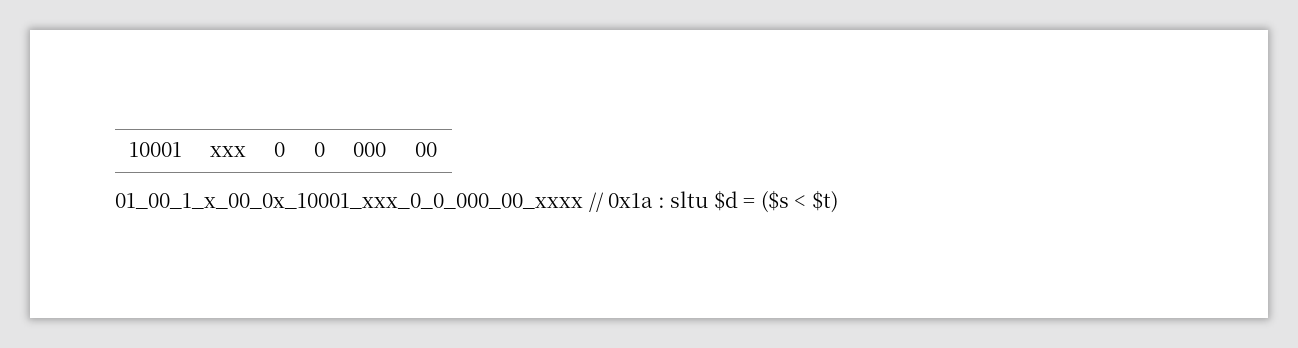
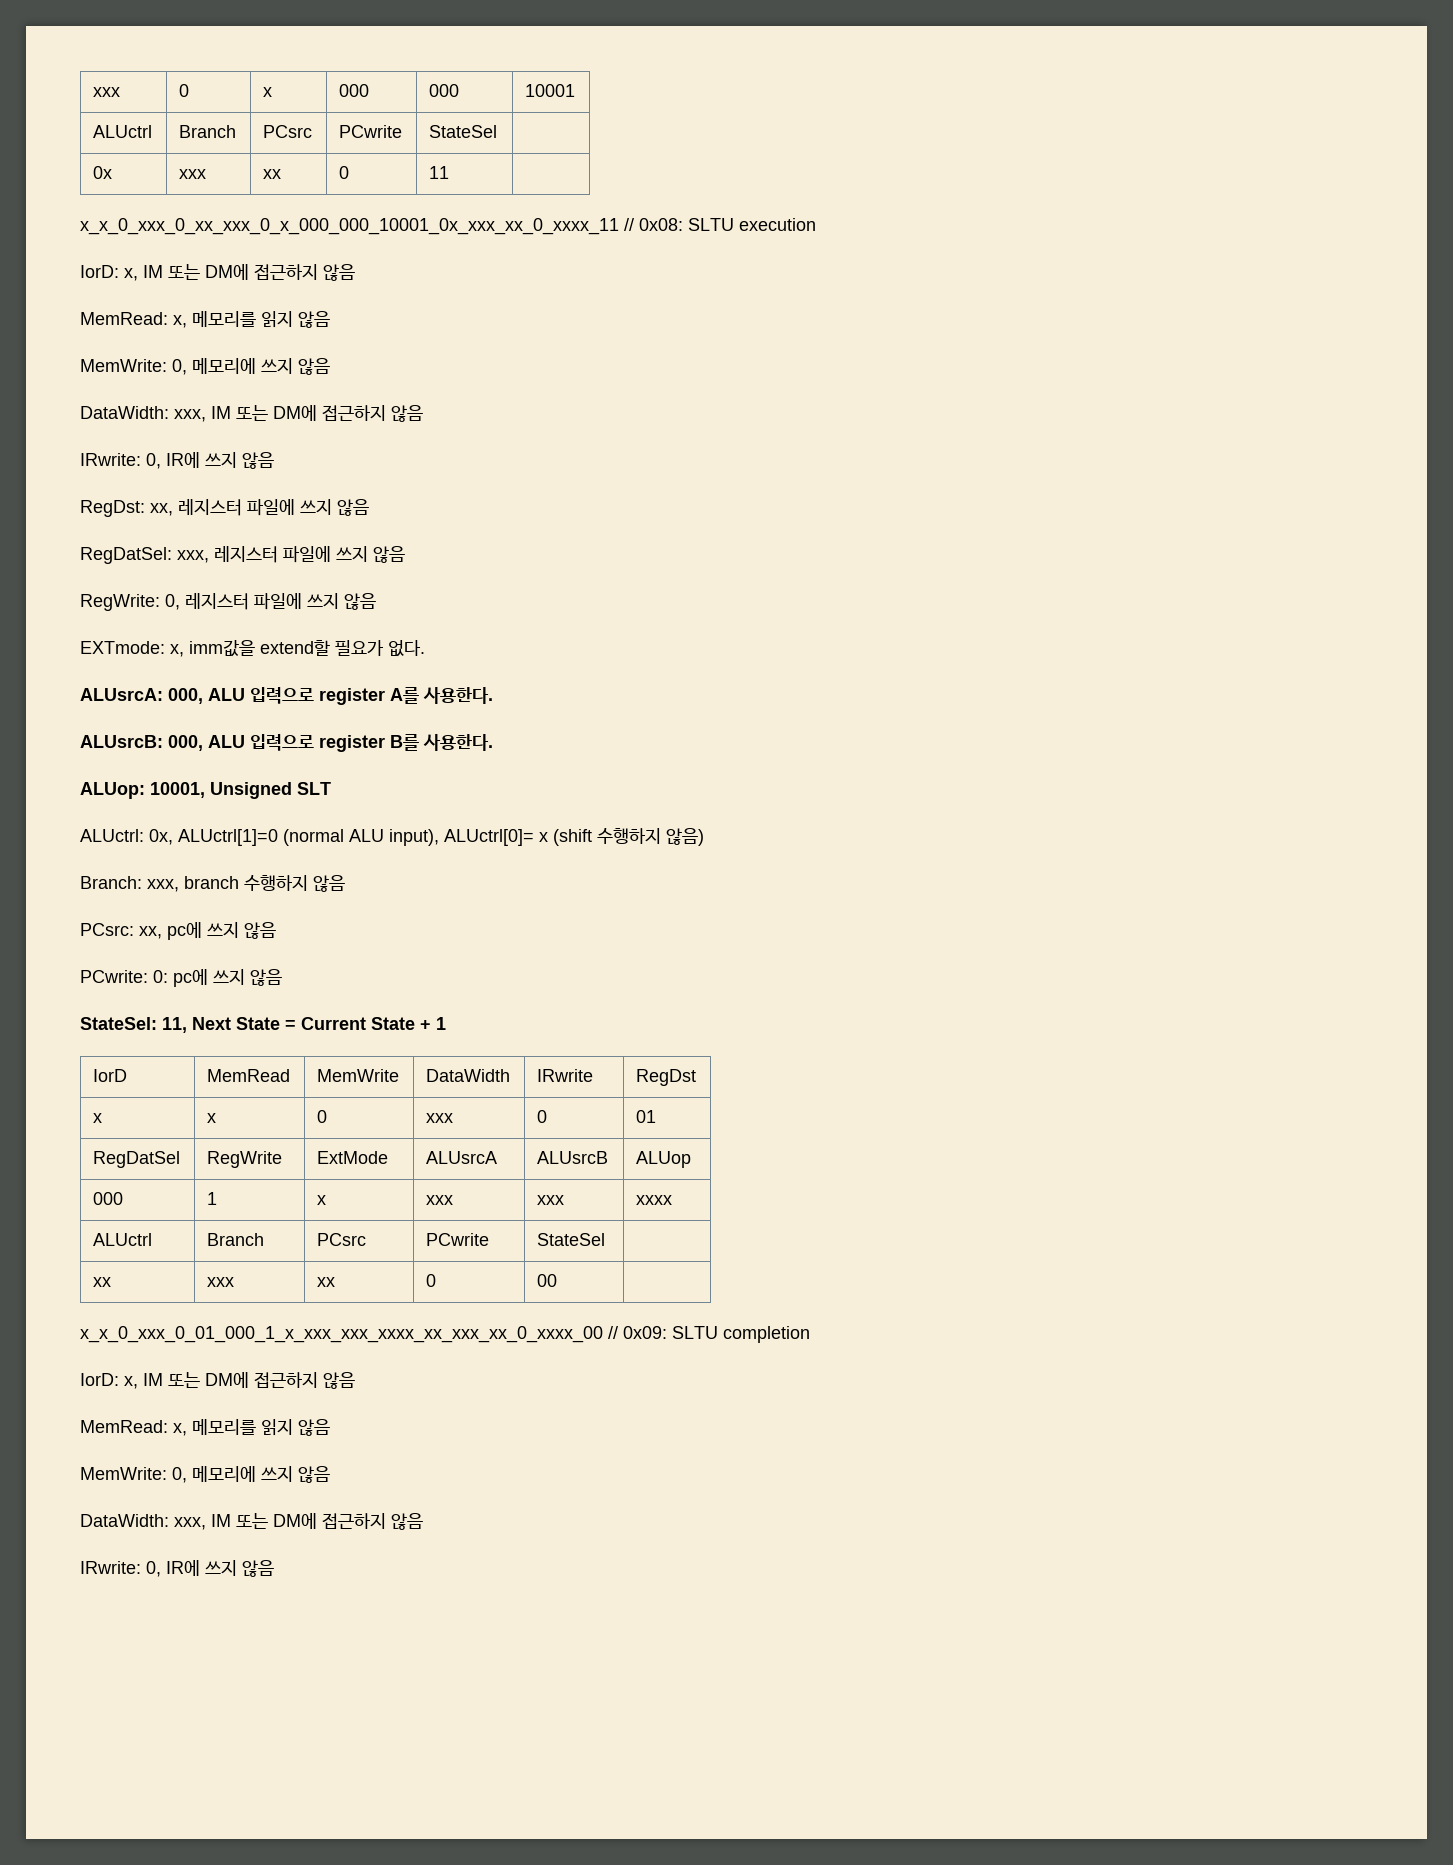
[128,142,182,157] [209,146,246,157] [273,142,285,157] [313,142,325,157] [352,142,386,157] [414,142,437,157] [115,190,838,213] 10001 | xxx | 0 | 0 | 000 | 00 // 01_00_1_x_00_0x_10001_xxx_0_0_000_00_xxxx // 0x1a : sltu $d = ($s < $t) -> [93,87,121,97] [179,84,190,97] [263,87,273,97] [339,84,370,97] [429,84,460,97] [525,84,576,97] [93,125,153,138] [179,125,237,138] [263,125,313,138] [339,125,403,138] [429,125,498,138] [93,166,113,179] [179,169,207,179] [263,169,282,179] [339,166,350,179] [429,166,450,179] [80,218,816,235] [80,264,355,281] [80,311,330,328] [80,358,330,375] [80,405,423,422] [80,452,274,469] [80,499,369,517] [80,546,405,564] [80,593,376,611] [80,640,425,657] [80,687,493,705] [80,734,493,752] [80,782,331,799] [80,828,704,846] [80,875,345,892] [80,922,276,940] [80,969,282,987] [80,1017,446,1033] [93,1069,128,1082] [207,1069,291,1082] [317,1069,400,1082] [426,1069,511,1082] [537,1069,594,1082] [636,1069,697,1086] [93,1113,103,1123] [207,1113,217,1123] [317,1110,328,1123] [426,1113,454,1123] [537,1110,548,1123] [636,1110,657,1123] [93,1151,181,1168] [207,1151,283,1168] [317,1151,389,1164] [426,1151,498,1164] [537,1151,609,1164] [636,1151,692,1168] [93,1192,124,1205] [207,1192,218,1205] [317,1195,327,1205] [426,1195,454,1205] [537,1195,565,1205] [636,1195,673,1205] [93,1233,153,1246] [207,1233,265,1246] [317,1233,367,1246] [426,1233,490,1246] [537,1233,606,1246] [93,1277,112,1287] [207,1277,235,1287] [317,1277,336,1287] [426,1274,437,1287] [537,1274,558,1287] [80,1326,810,1343] [80,1372,355,1389] [80,1419,330,1436] [80,1466,330,1483] [80,1513,423,1530] [80,1560,274,1577] xxx | 0 | x | 000 | 000 | 10001 // ALUctrl | Branch | PCsrc | PCwrite | StateSel | // 0x | xxx | xx | 0 | 11 | // x_x_0_xxx_0_xx_xxx_0_x_000_000_10001_0x_xxx_xx_0_xxxx_11 // 0x08: SLTU execution // IorD: x, IM 또는 DM에 접근하지 않음 // MemRead: x, 메모리를 읽지 않음 // MemWrite: 0, 메모리에 쓰지 않음 // DataWidth: xxx, IM 또는 DM에 접근하지 않음 // IRwrite: 0, IR에 쓰지 않음 // RegDst: xx, 레지스터 파일에 쓰지 않음 // RegDatSel: xxx, 레지스터 파일에 쓰지 않음 // RegWrite: 0, 레지스터 파일에 쓰지 않음 // EXTmode: x, imm값을 extend할 필요가 없다. // ALUsrcA: 000, ALU 입력으로 register A를 사용한다. // ALUsrcB: 000, ALU 입력으로 register B를 사용한다. // ALUop: 10001, Unsigned SLT // ALUctrl: 0x, ALUctrl[1]=0 (normal ALU input), ALUctrl[0]= x (shift 수행하지 않음) // Branch: xxx, branch 수행하지 않음 // PCsrc: xx, pc에 쓰지 않음 // PCwrite: 0: pc에 쓰지 않음 // StateSel: 11, Next State = Current State + 1 // IorD | MemRead | MemWrite | DataWidth | IRwrite | RegDst // x | x | 0 | xxx | 0 | 01 // RegDatSel | RegWrite | ExtMode | ALUsrcA | ALUsrcB | ALUop // 000 | 1 | x | xxx | xxx | xxxx // ALUctrl | Branch | PCsrc | PCwrite | StateSel | // xx | xxx | xx | 0 | 00 | // x_x_0_xxx_0_01_000_1_x_xxx_xxx_xxxx_xx_xxx_xx_0_xxxx_00 // 0x09: SLTU completion // IorD: x, IM 또는 DM에 접근하지 않음 // MemRead: x, 메모리를 읽지 않음 // MemWrite: 0, 메모리에 쓰지 않음 // DataWidth: xxx, IM 또는 DM에 접근하지 않음 // IRwrite: 0, IR에 쓰지 않음

